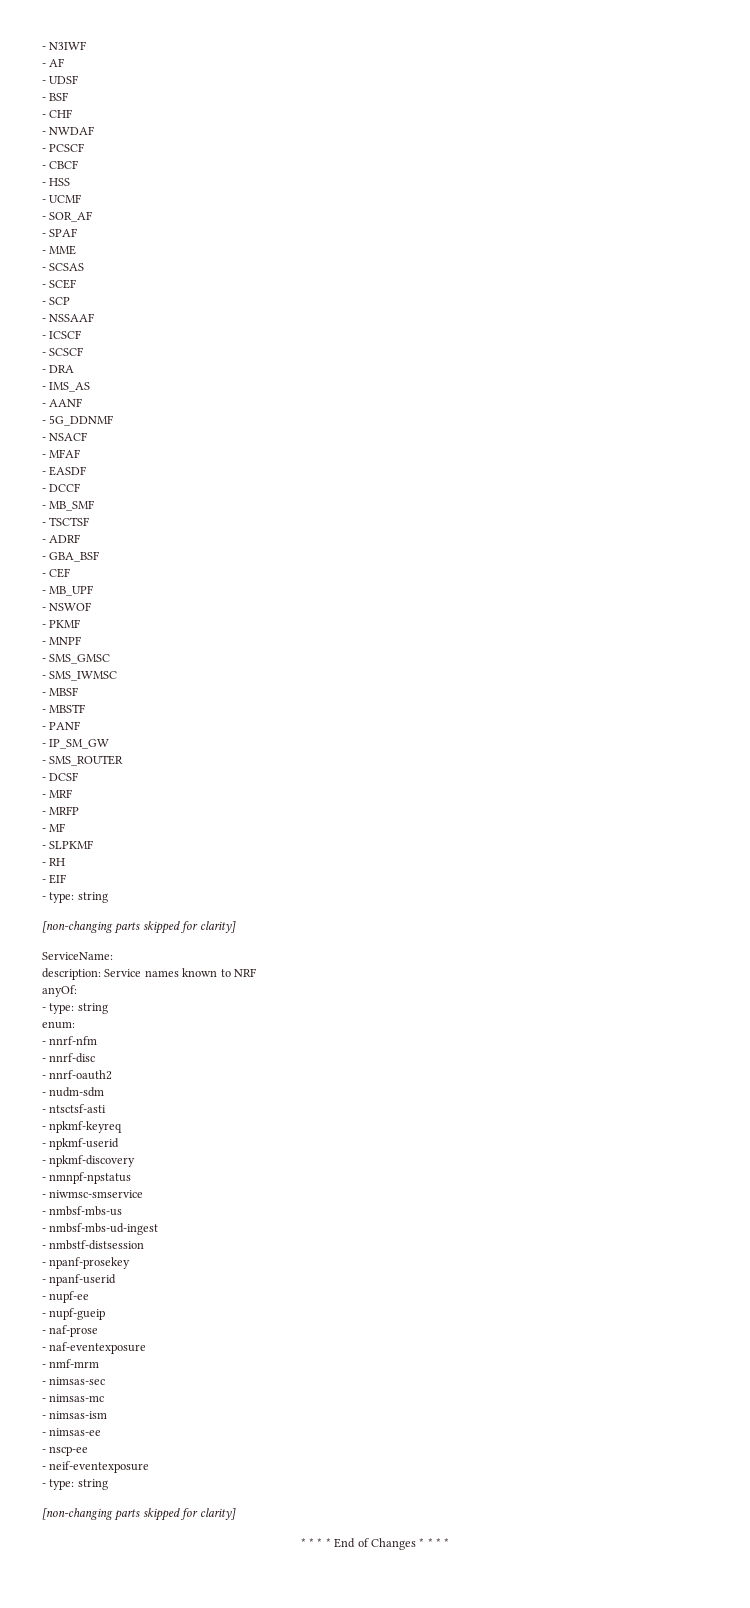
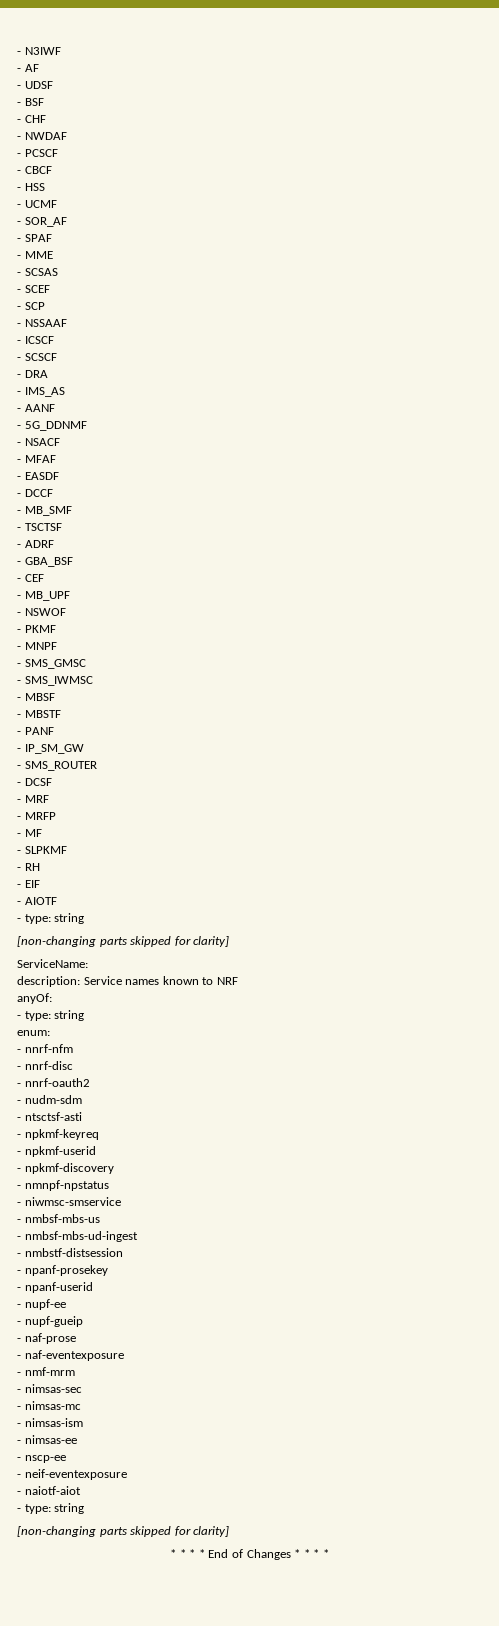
(67, 879) none -> [17,897,57,905] // - AIOTF
(150, 1467) none -> [17,1486,81,1495] // - naiotf-aiot

